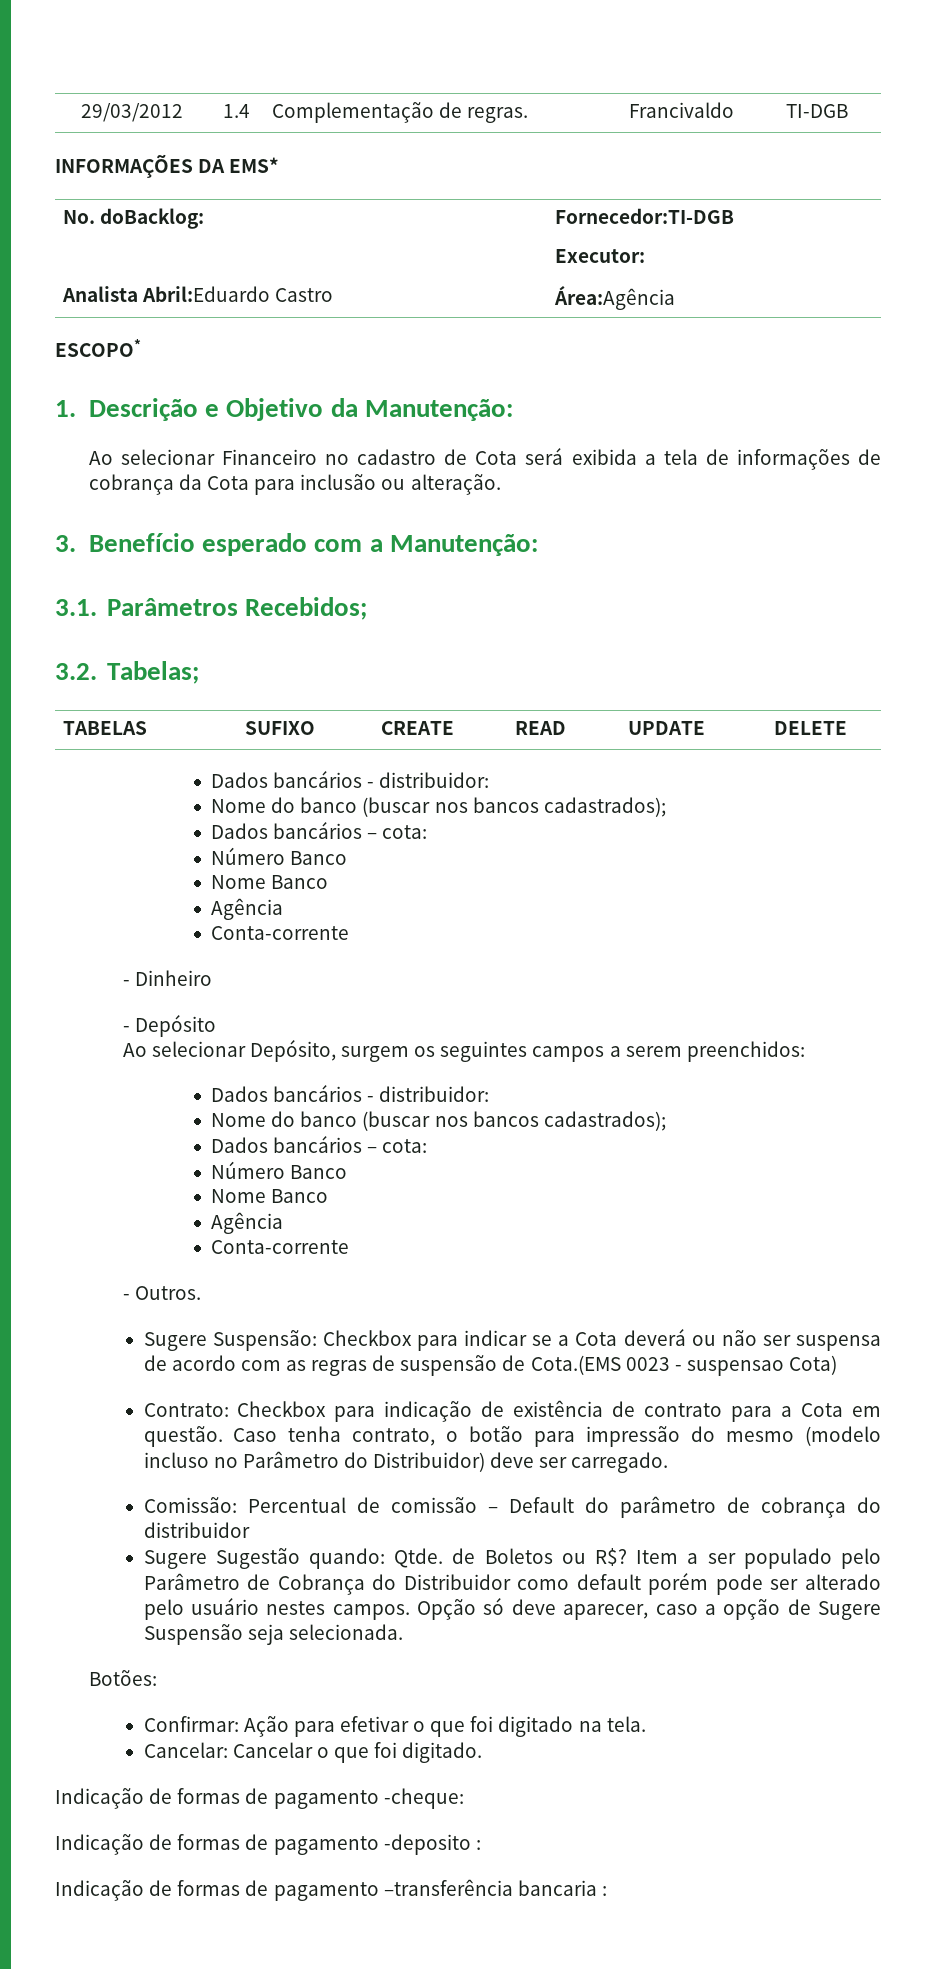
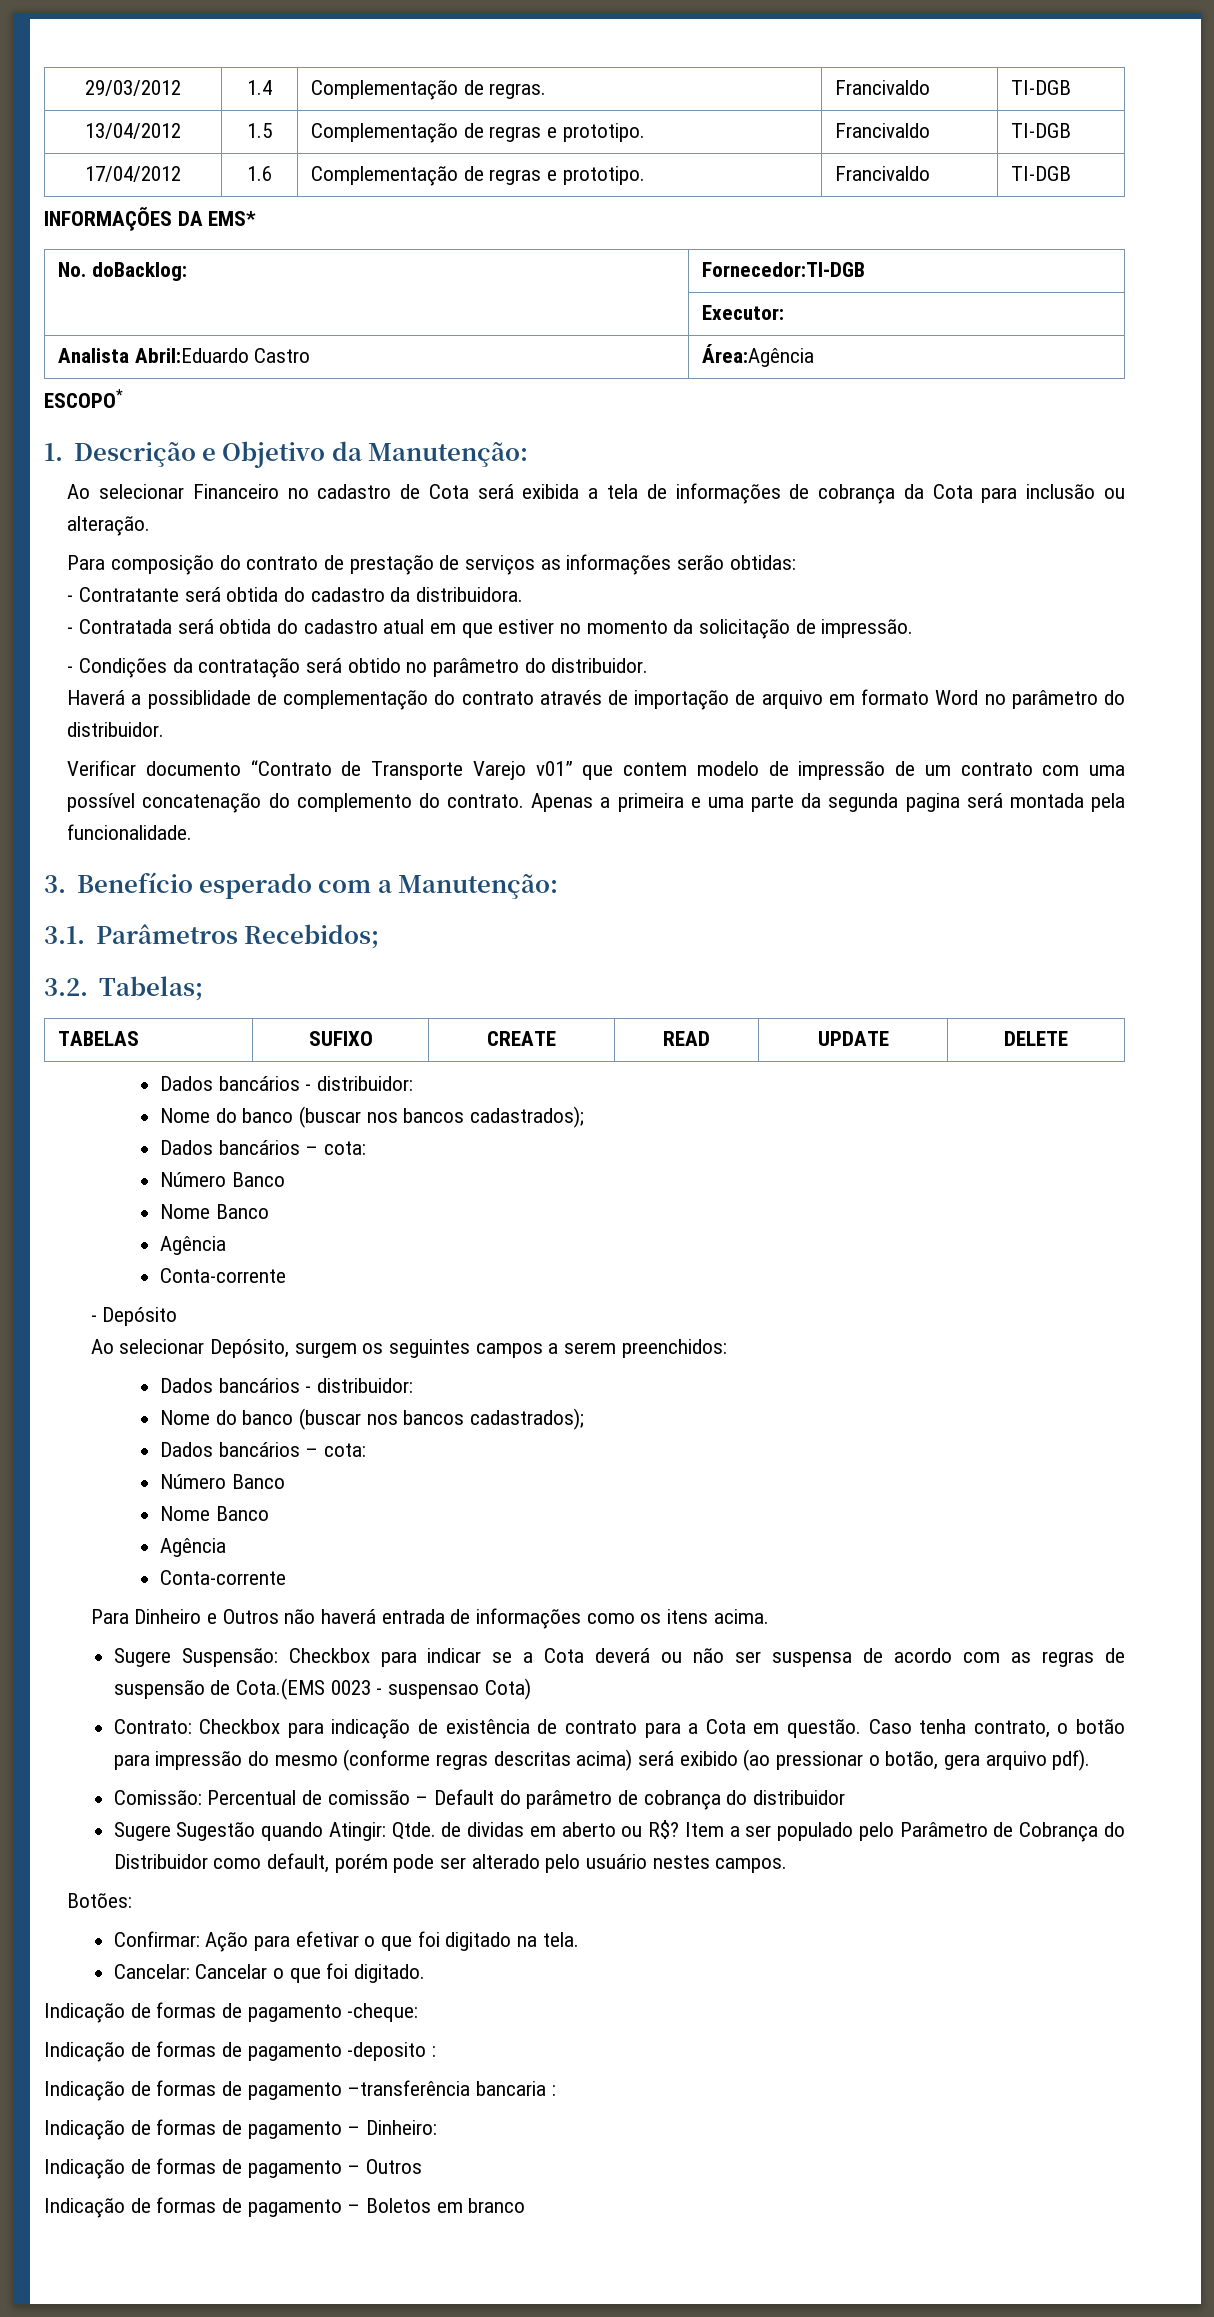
(848, 111) none -> [85,123,181,139] [247,123,272,138] [311,123,645,143] [835,123,931,138] [1011,123,1072,138] [85,166,181,182] [247,166,272,181] [311,166,645,186] [835,166,931,181] [1011,166,1072,181] // 13/04/2012 | 1.5 | Complementação de regras e prototipo. | Francivaldo | TI-DGB // 17/04/2012 | 1.6 | Complementação de regras e prototipo. | Francivaldo | TI-DGB
(501, 484) none -> [67,554,796,575] [67,587,523,602] [67,619,914,639] [67,658,649,678] [67,689,1126,710] [67,722,165,737] [67,760,1125,780] [67,793,1125,813] [67,824,193,840] // Para composição do contrato de prestação de serviços as informações serão obtidas: // - Contratante será obtida do cadastro da distribuidora. // - Contratada será obtida do cadastro atual em que estiver no momento da solicitação de impressão. // - Condições da contratação será obtido no parâmetro do distribuidor. // Haverá a possiblidade de complementação do contrato através de importação de arquivo em formato Word no parâmetro do distribuidor. // Verificar documento “Contrato de Transporte Varejo v01” que contem modelo de impressão de um contrato com uma possível concatenação do complemento do contrato. Apenas a primeira e uma parte da segunda pagina será montada pela funcionalidade.
[122,970,212,986] // - Dinheiro -> (287, 1275) none
[122,1286,201,1300] - Outros. -> [90,1608,769,1629] Para Dinheiro e Outros não haverá entrada de informações como os itens acima.
[805,1426,881,1446] [143,1451,669,1473] (modelo incluso no Parâmetro do Distribuidor) deve ser carregado. -> [343,1749,1091,1771] (conforme regras descritas acima) será exibido (ao pressionar o botão, gera arquivo pdf).
[308,1548,553,1569] quando: Qtde. de Boletos -> [261,1822,616,1841] quando Atingir: Qtde. de dividas em aberto
[576,1574,641,1590] default -> [266,1853,329,1873] default,
[416,1598,882,1620] [143,1624,403,1645] Opção só deve aparecer, caso a opção de Sugere Suspensão seja selecionada. -> (788, 1865) none
(607, 1891) none -> [44,2119,438,2140] [44,2158,423,2179] [44,2197,526,2218] // Indicação de formas de pagamento – Dinheiro: // Indicação de formas de pagamento – Outros // Indicação de formas de pagamento – Boletos em branco

